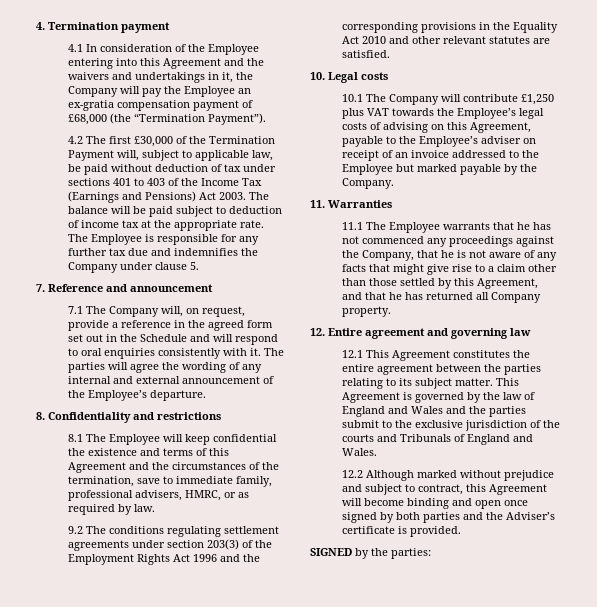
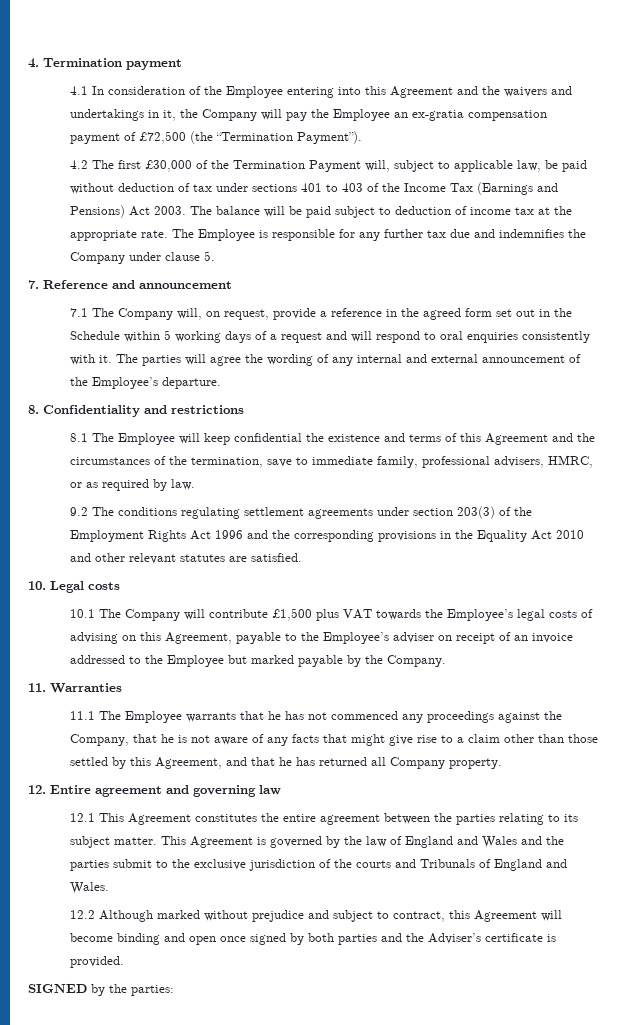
[68,114,108,125] £68,000 -> [138,131,186,144] £72,500
(188, 338) none -> [123,330,322,343] within 5 working days of a request
[521,94,555,105] £1,250 -> [271,608,312,621] £1,500

